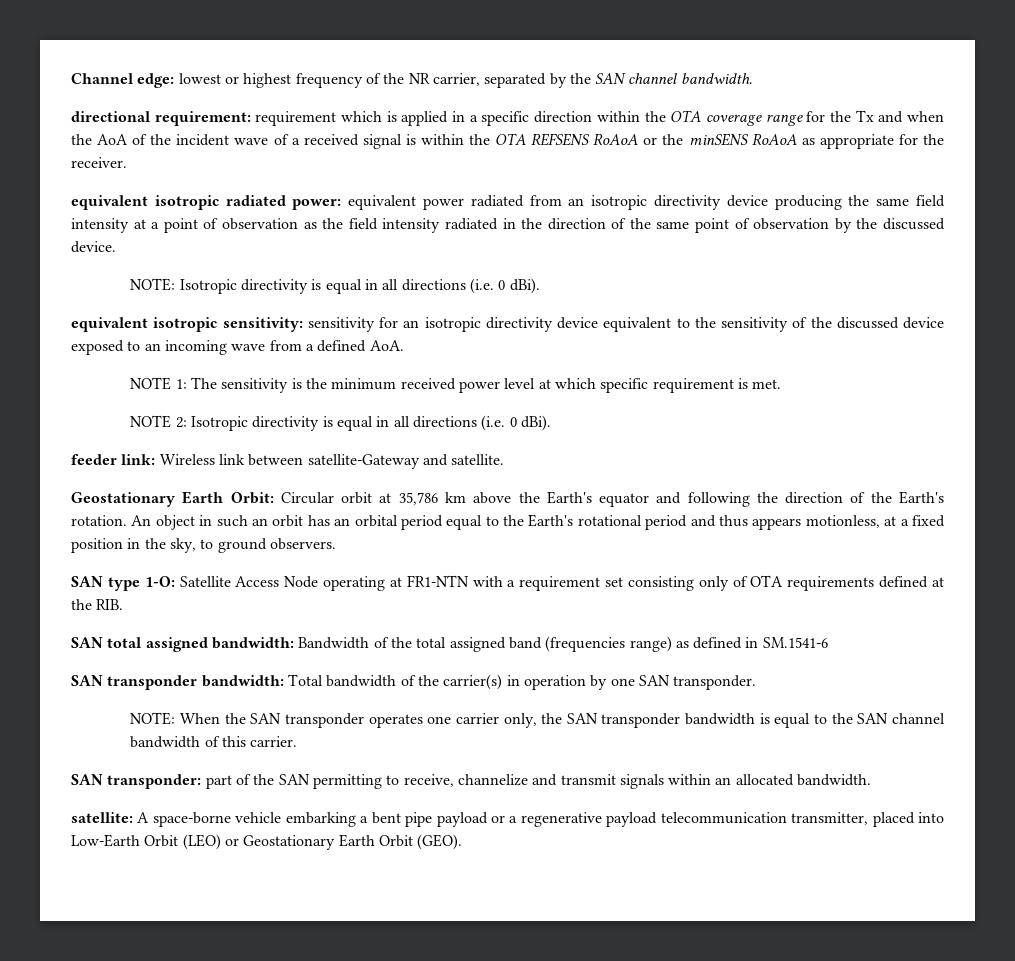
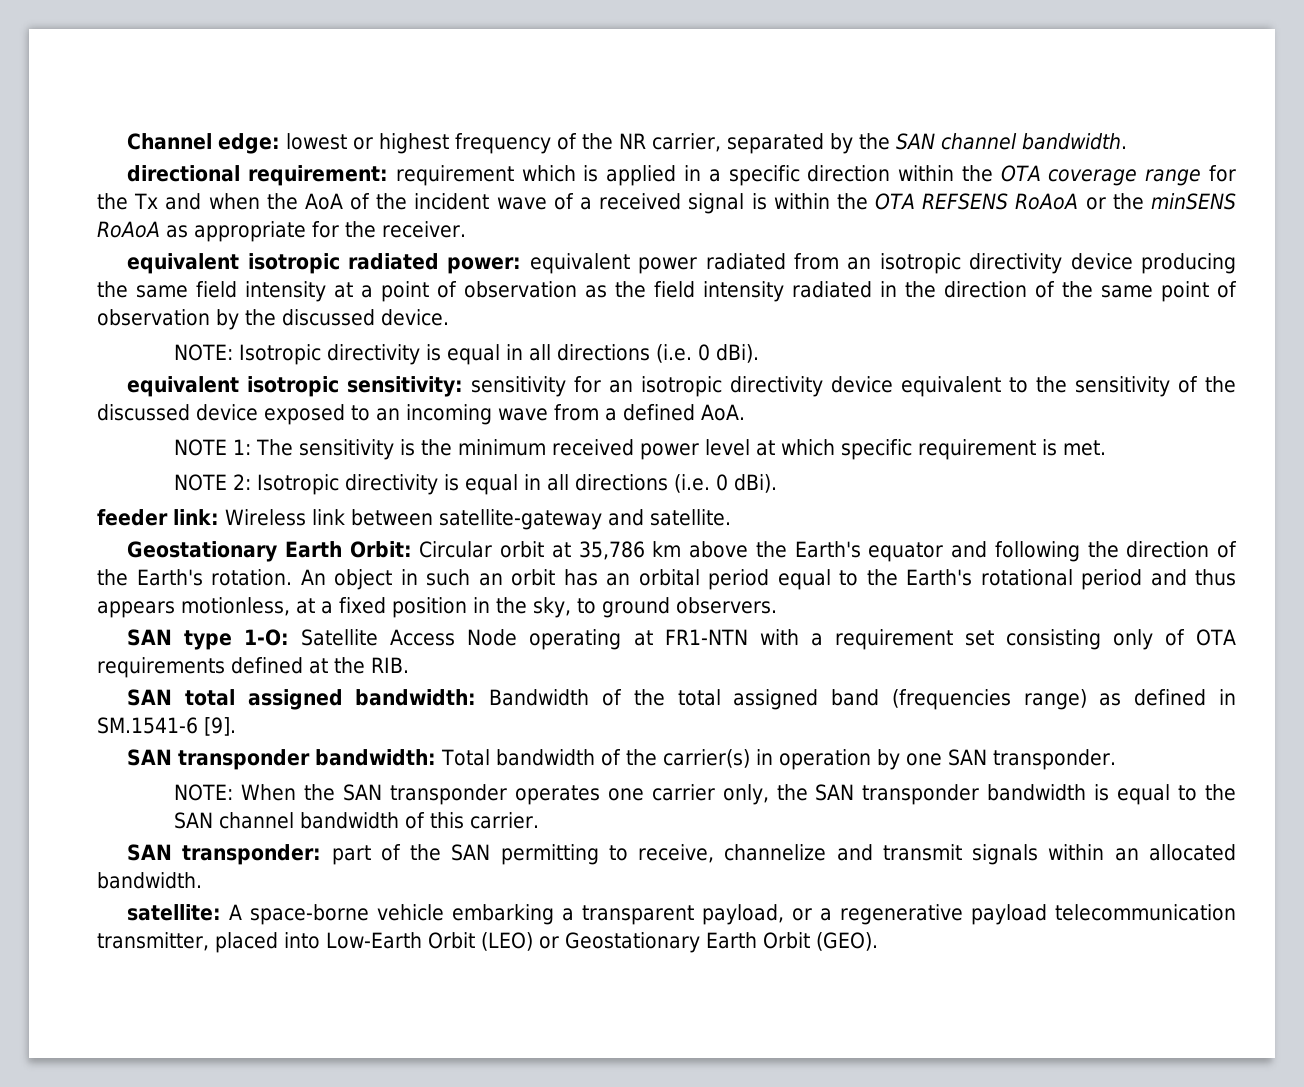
[307,454,420,469] satellite-Gateway -> [439,509,602,530] satellite-gateway
(828, 642) none -> [204,717,236,736] [9].
[371,812,488,827] bent pipe payload -> [582,904,785,925] transparent payload,

